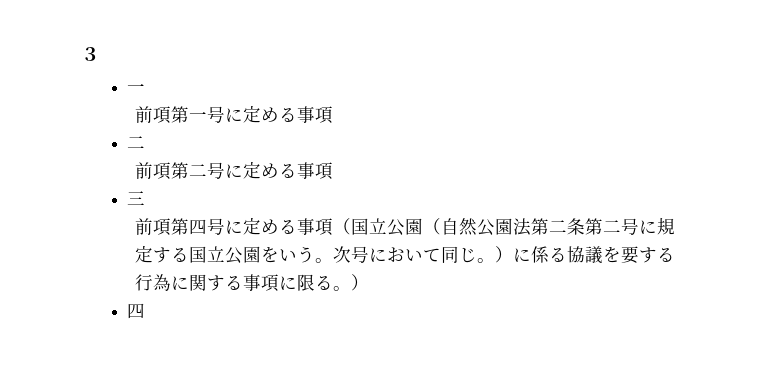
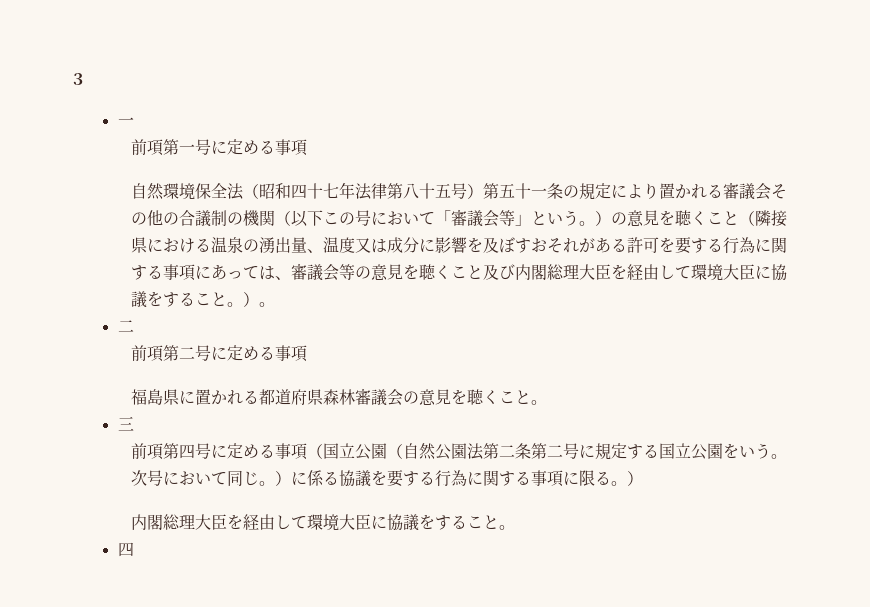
(334, 115) none -> [130,182,787,200] [130,209,787,227] [130,237,787,254] [130,263,787,281] [130,291,275,308] // 自然環境保全法（昭和四十七年法律第八十五号）第五十一条の規定により置かれる審議会その他の合議制の機関（以下この号において「審議会等」という。）の意見を聴くこと（隣接県における温泉の湧出量、温度又は成分に影響を及ぼすおそれがある許可を要する行為に関する事項にあっては、審議会等の意見を聴くこと及び内閣総理大臣を経由して環境大臣に協議をすること。）。
(334, 171) none -> [130,388,547,406] // 福島県に置かれる都道府県森林審議会の意見を聴くこと。
(370, 282) none -> [130,514,515,531] // 内閣総理大臣を経由して環境大臣に協議をすること。

